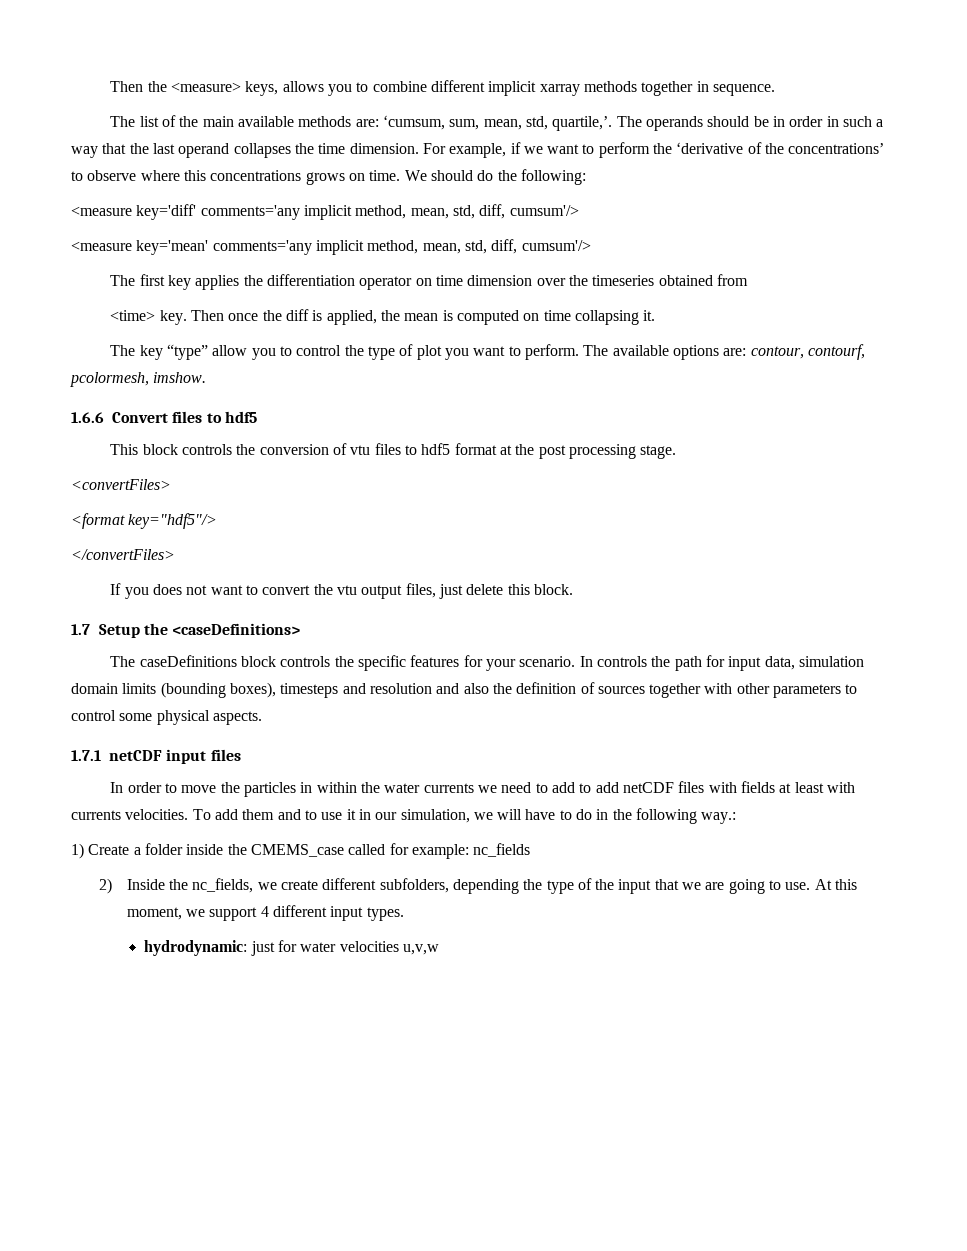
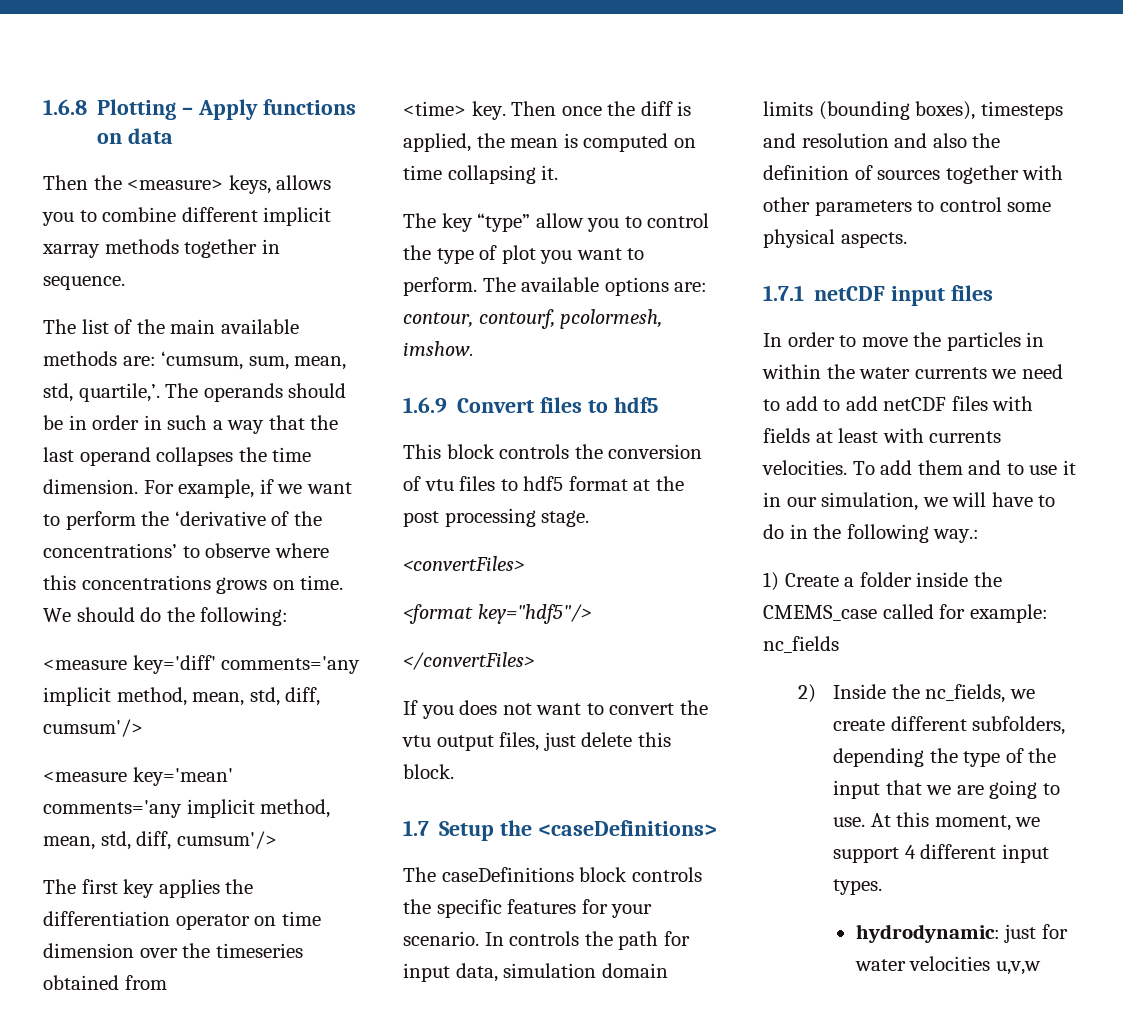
(110, 86) none -> [43,99,357,120] [97,128,174,144] 1.6.8 Plotting – Apply functions on data //
[71,412,104,423] 1.6.6 -> [403,397,447,413] 1.6.9

